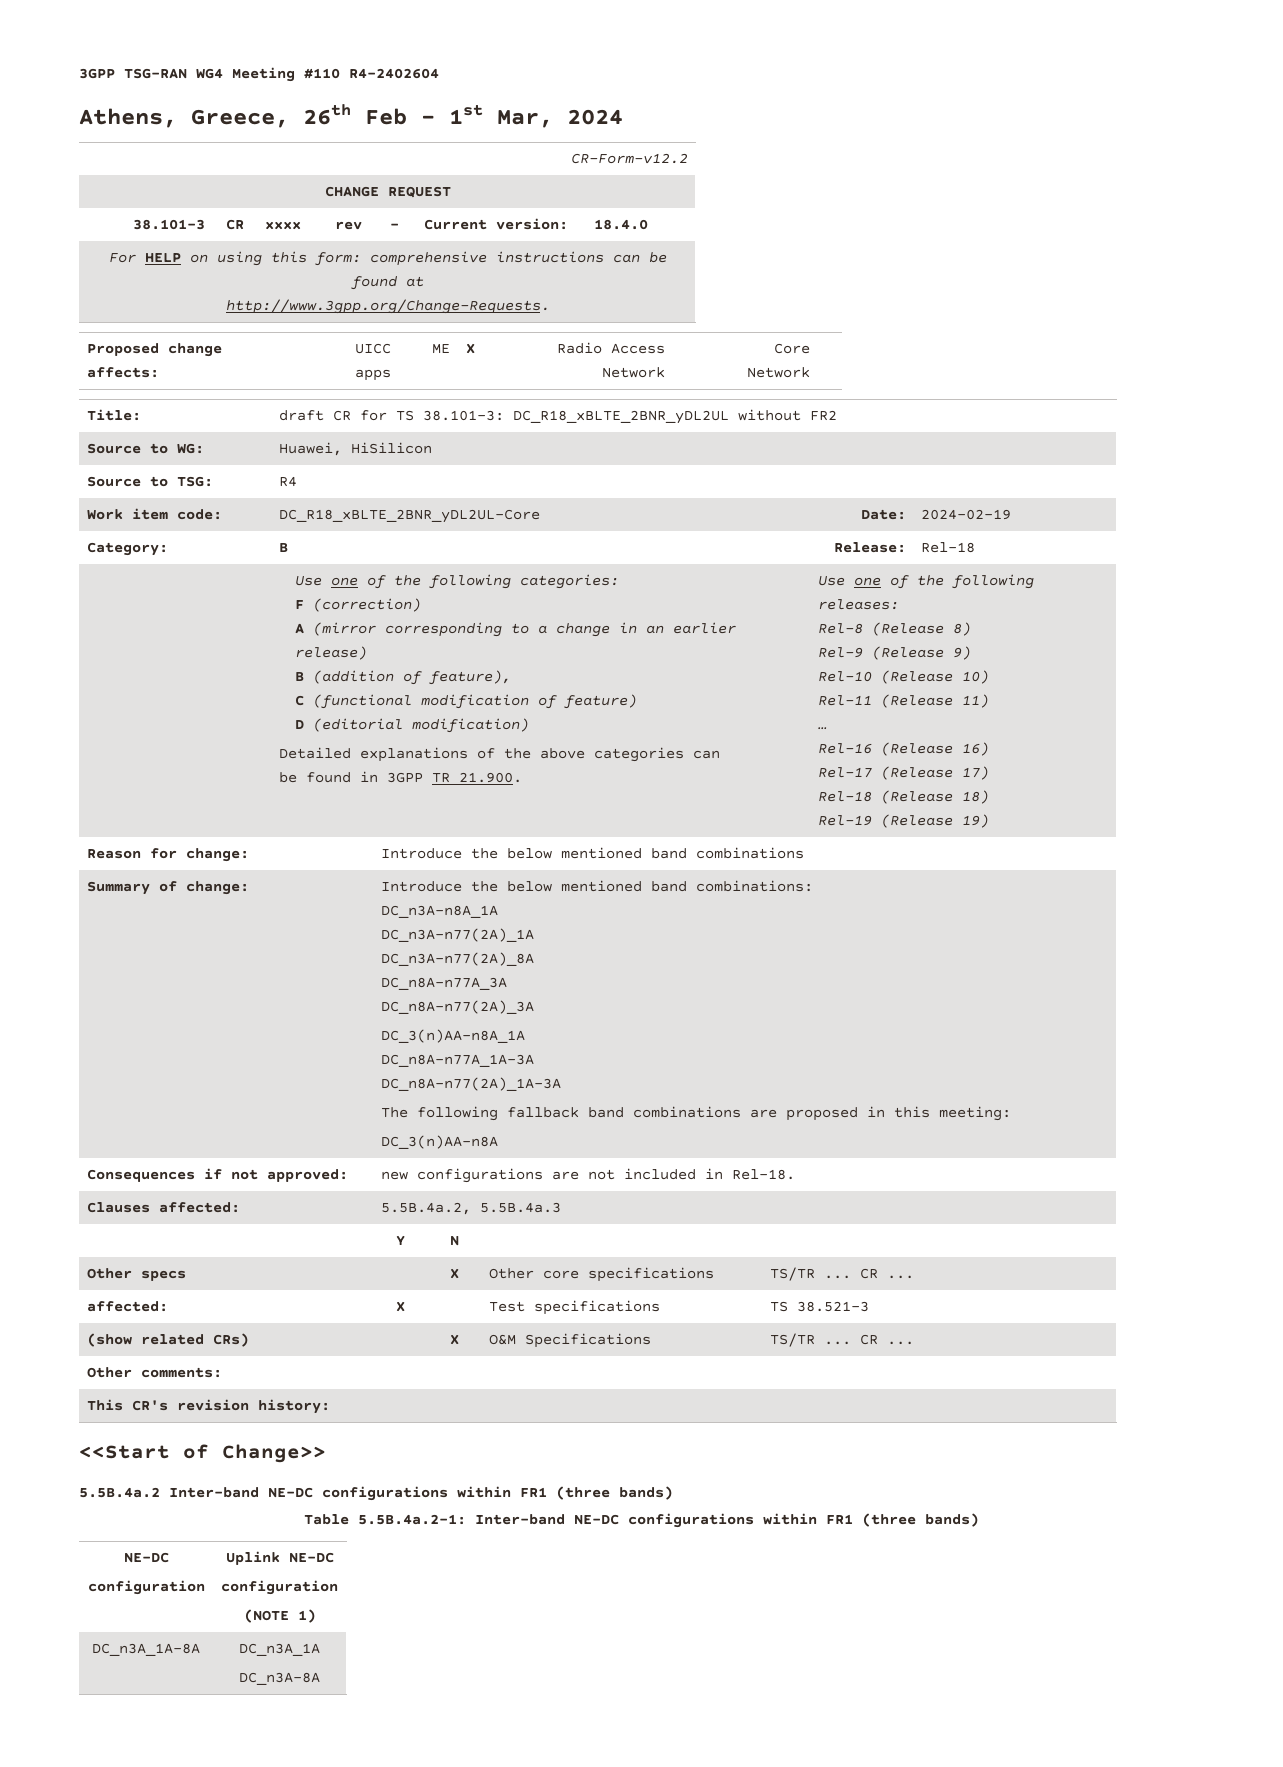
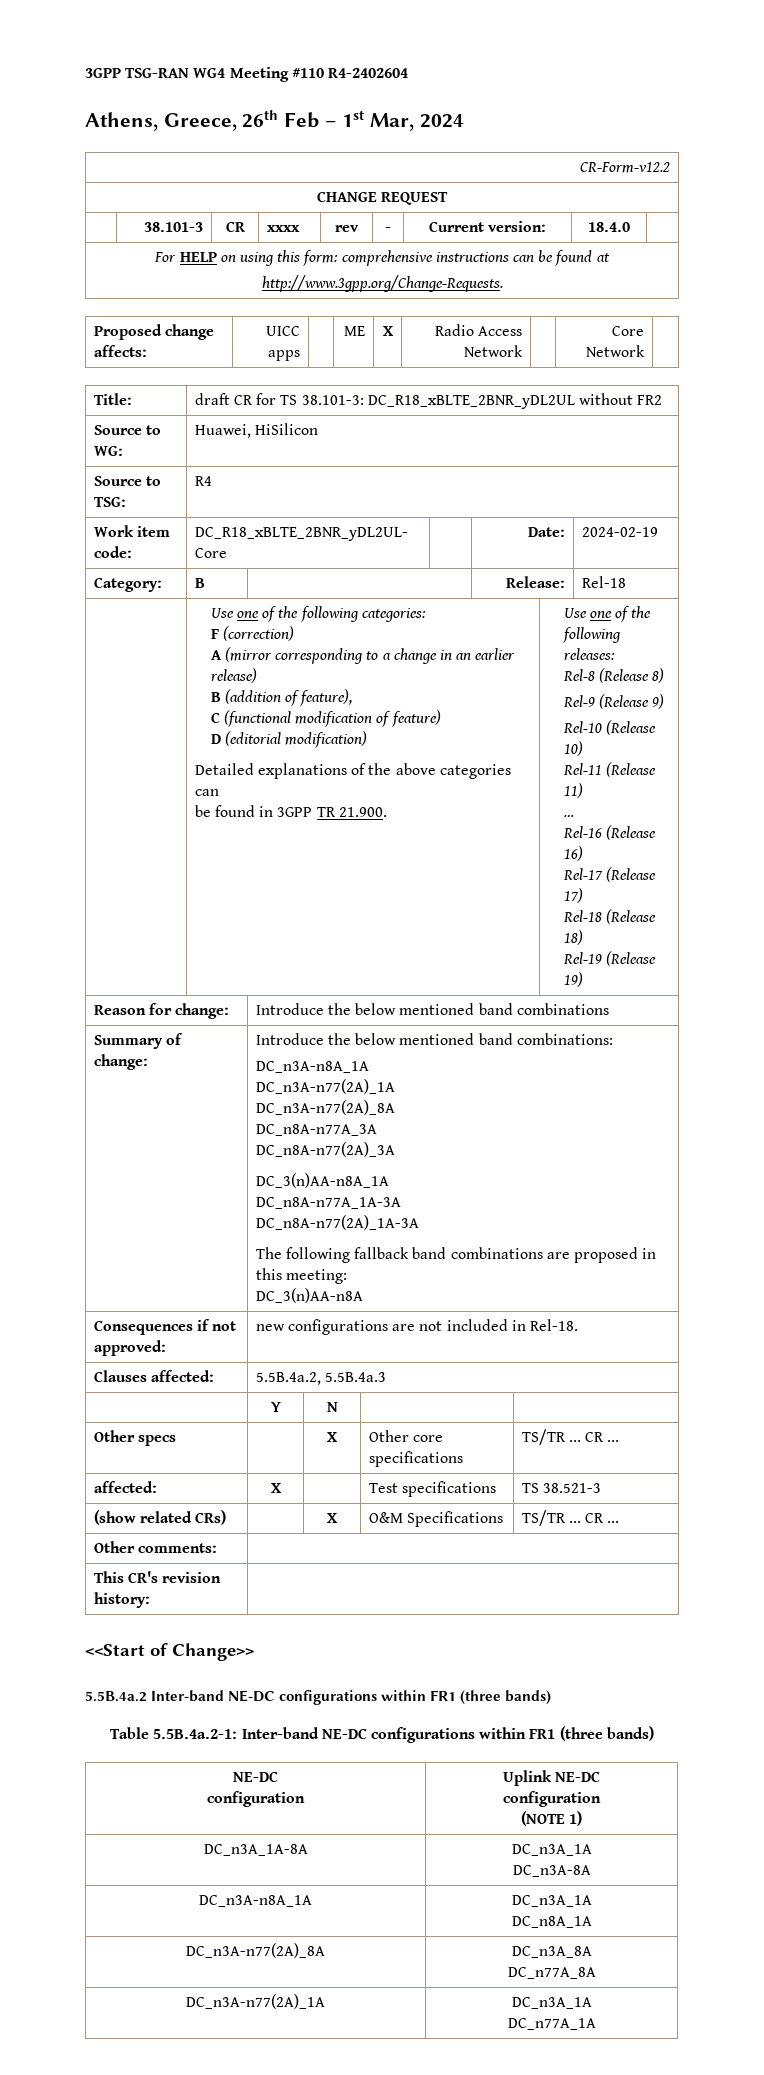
(320, 1678) none -> [199,1895,312,1907] [511,1895,592,1907] [511,1916,592,1928] [186,1943,325,1958] [511,1946,592,1958] [507,1967,596,1979] [186,1994,325,2009] [511,1997,592,2009] [507,2018,596,2030] // DC_n3A-n8A_1A | DC_n3A_1A // DC_n8A_1A // DC_n3A-n77(2A)_8A | DC_n3A_8A // DC_n77A_8A // DC_n3A-n77(2A)_1A | DC_n3A_1A // DC_n77A_1A

